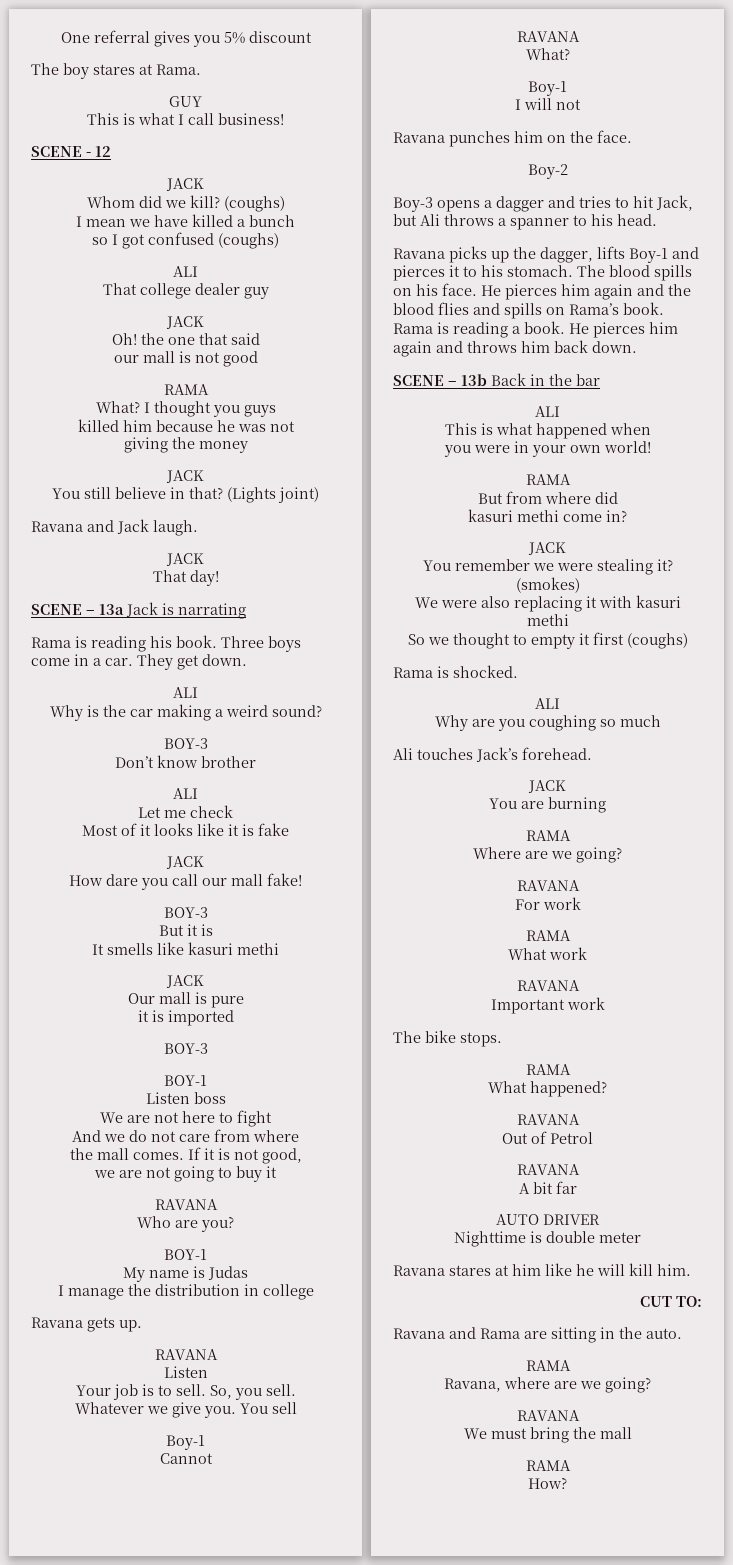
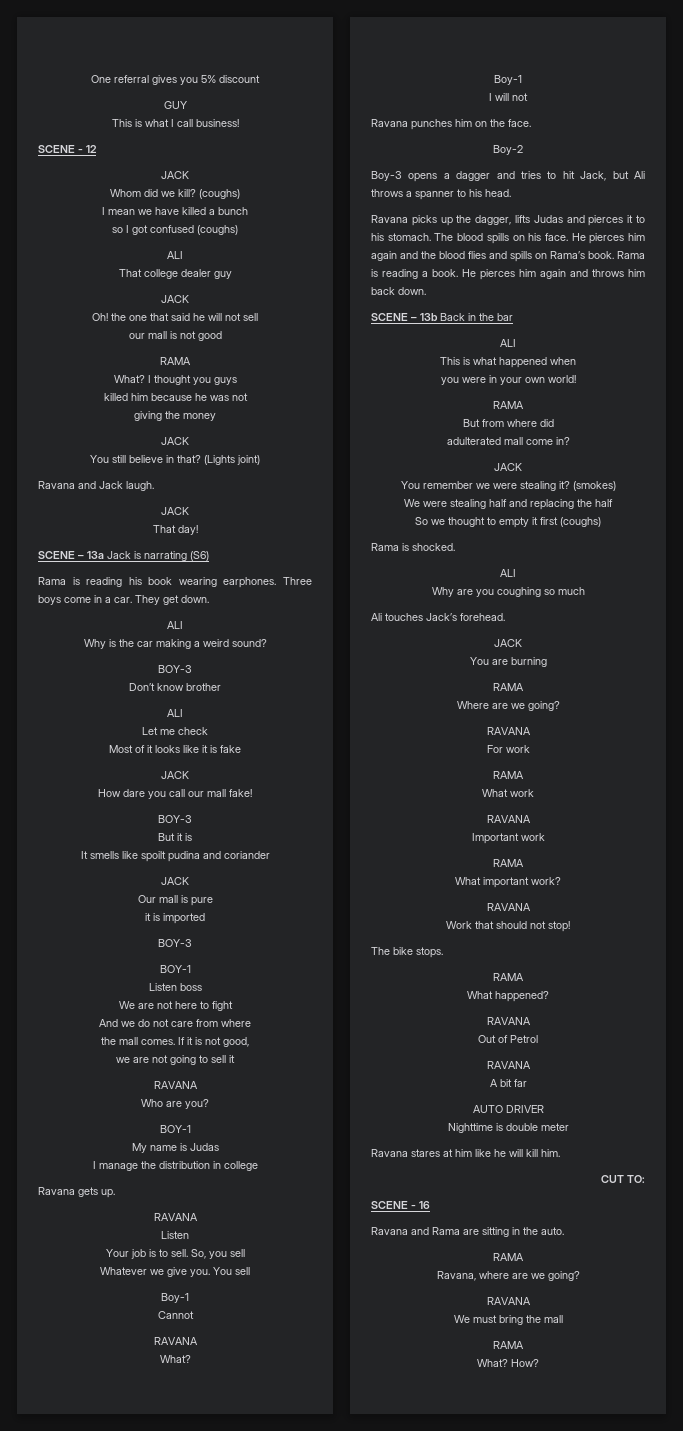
[31,63,201,79] // The boy stares at Rama. -> (260, 79) none
(260, 339) none -> [193,313,258,321] he will not sell
(246, 611) none -> [190,551,209,561] (S6)
[176,635,217,648] book. -> [148,577,277,588] book wearing earphones.
[188,942,279,955] kasuri methi -> [140,851,270,862] spoilt pudina and coriander
[236,1166,262,1182] buy -> [211,1055,226,1063] sell
[265,1384,296,1396] sell. -> [229,1249,245,1257] sell
[629,248,668,263] Boy-1 -> [533,215,563,223] Judas
[468,509,559,522] kasuri methi -> [446,437,523,445] adulterated mall
[480,595,681,612] [526,614,569,626] also replacing it with kasuri methi -> [450,499,613,510] stealing half and replacing the half
(605, 1003) none -> [493,859,524,867] [455,877,561,888] [486,903,531,911] [446,921,570,932] // RAMA // What important work? // RAVANA // Work that should not stop!
(702, 1301) none -> [371,1201,430,1209] // SCENE - 16
(571, 1465) none -> [477,1359,508,1367] What?

